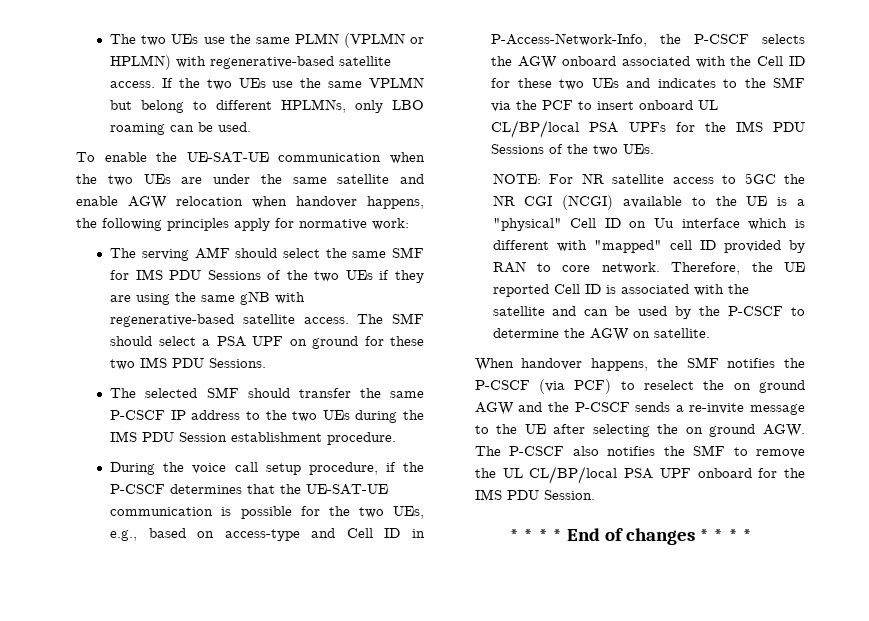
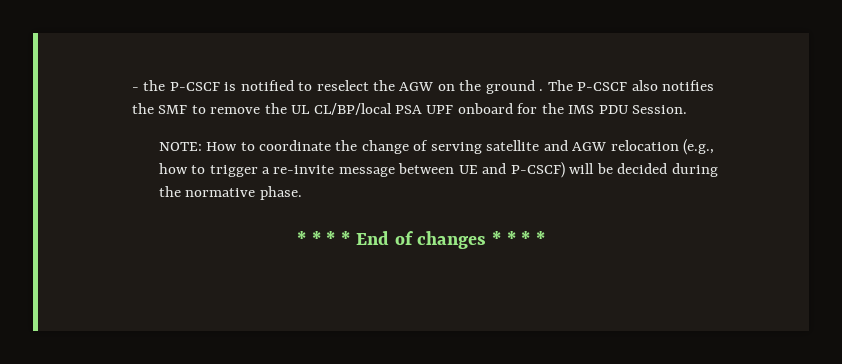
[110,33,424,48] [110,55,392,70] [110,77,425,90] [110,99,424,113] [110,122,252,135] [76,152,425,164] [76,174,424,186] [76,196,424,209] [76,218,409,231] [110,247,424,261] [110,269,424,283] [110,291,306,305] [110,313,425,327] [110,336,424,349] [110,357,267,370] [110,387,424,398] [110,410,424,423] [110,431,397,445] [110,462,424,475] [110,484,389,495] [110,506,424,519] [110,528,426,541] [491,33,805,47] [491,56,805,69] [491,77,805,90] [491,100,719,112] [491,120,805,138] [491,144,655,156] [492,173,805,184] [492,195,805,210] [492,218,805,231] [492,240,805,253] [492,261,805,275] [492,284,749,297] [492,306,805,319] [492,328,710,341] [474,357,805,371] [474,379,805,394] [474,402,805,415] [474,424,805,437] The two UEs use the same PLMN (VPLMN or HPLMN) with regenerative-based satellite access. If the two UEs use the same VPLMN but belong to different HPLMNs, only LBO roaming can be used. // To enable the UE-SAT-UE communication when the two UEs are under the same satellite and enable AGW relocation when handover happens, the following principles apply for normative work: // The serving AMF should select the same SMF for IMS PDU Sessions of the two UEs if they are using the same gNB with regenerative-based satellite access. The SMF should select a PSA UPF on ground for these two IMS PDU Sessions. // The selected SMF should transfer the same P-CSCF IP address to the two UEs during the IMS PDU Session establishment procedure. // During the voice call setup procedure, if the P-CSCF determines that the UE-SAT-UE communication is possible for the two UEs, e.g., based on access-type and Cell ID in P-Access-Network-Info, the P-CSCF selects the AGW onboard associated with the Cell ID for these two UEs and indicates to the SMF via the PCF to insert onboard UL CL/BP/local PSA UPFs for the IMS PDU Sessions of the two UEs. // NOTE: For NR satellite access to 5GC the NR CGI (NCGI) available to the UE is a "physical" Cell ID on Uu interface which is different with "mapped" cell ID provided by RAN to core network. Therefore, the UE reported Cell ID is associated with the satellite and can be used by the P-CSCF to determine the AGW on satellite. // When handover happens, the SMF notifies the P-CSCF (via PCF) to reselect the on ground AGW and the P-CSCF sends a re-invite message to the UE after selecting the on ground AGW. -> [131,80,544,94] - the P-CSCF is notified to reselect the AGW on the ground .
(595, 495) none -> [158,139,715,155] [158,162,718,178] [158,186,302,200] // NOTE: How to coordinate the change of serving satellite and AGW relocation (e.g., how to trigger a re-invite message between UE and P-CSCF) will be decided during the normative phase.

